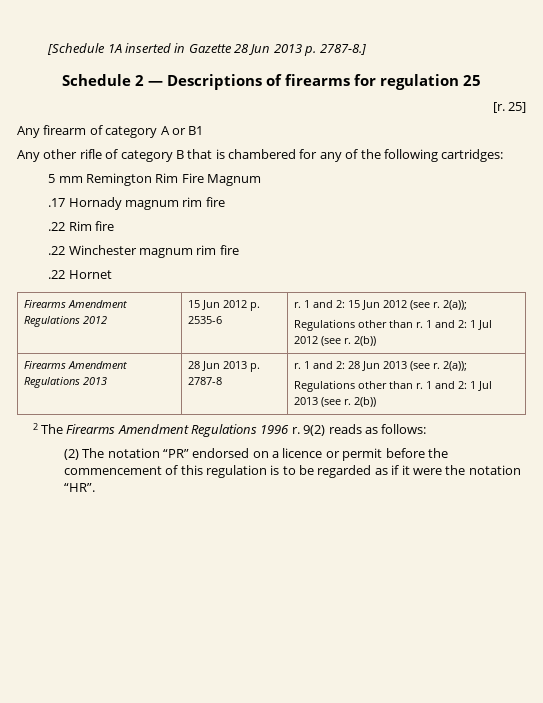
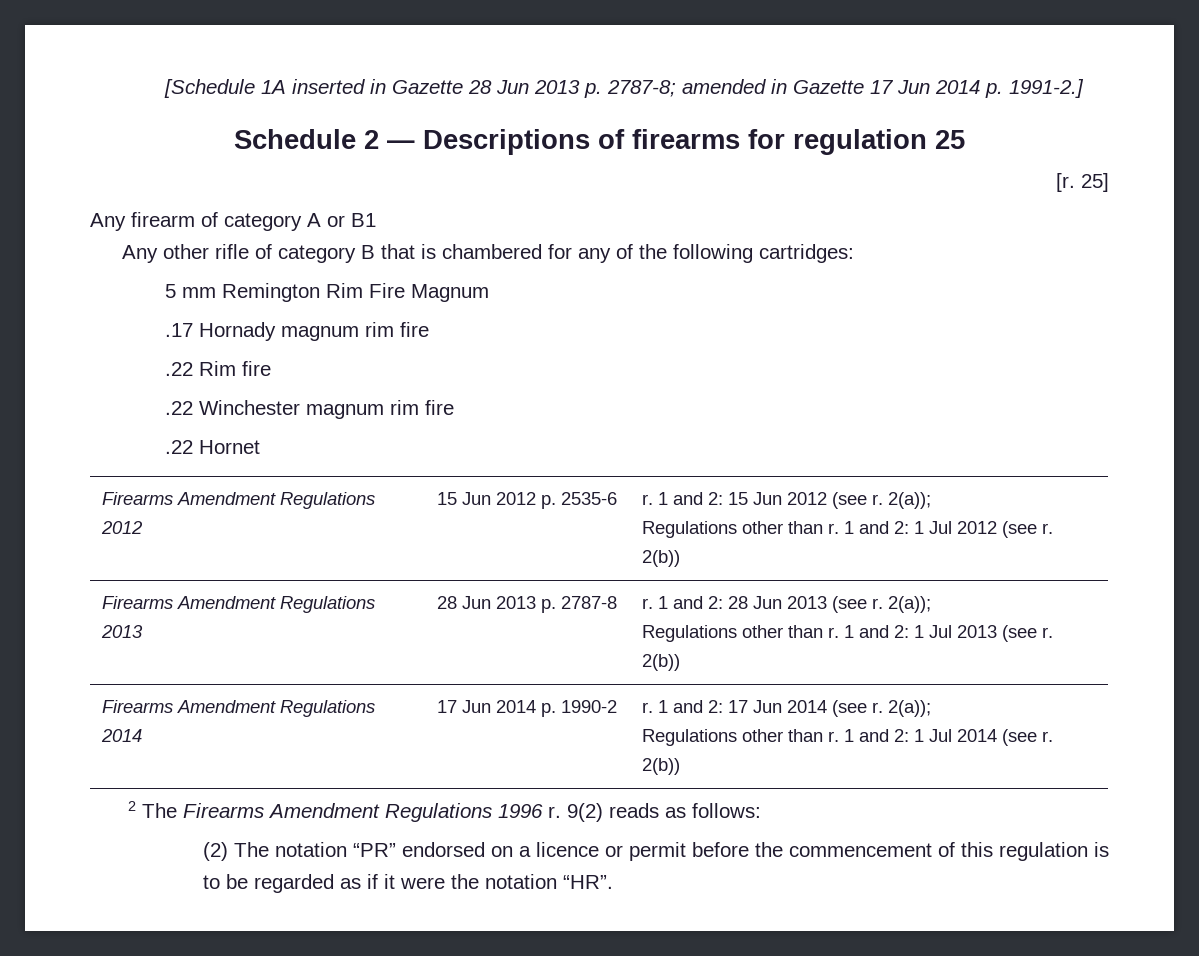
[319,44,366,55] 2787-8.] -> [607,79,1085,98] 2787-8; amended in Gazette 17 Jun 2014 p. 1991-2.]
(377, 402) none -> [102,700,376,717] [101,729,143,742] [437,700,618,717] [642,700,932,717] [642,729,1054,746] [642,758,681,775] // Firearms Amendment Regulations 2014 | 17 Jun 2014 p. 1990-2 | r. 1 and 2: 17 Jun 2014 (see r. 2(a)); // Regulations other than r. 1 and 2: 1 Jul 2014 (see r. 2(b))

